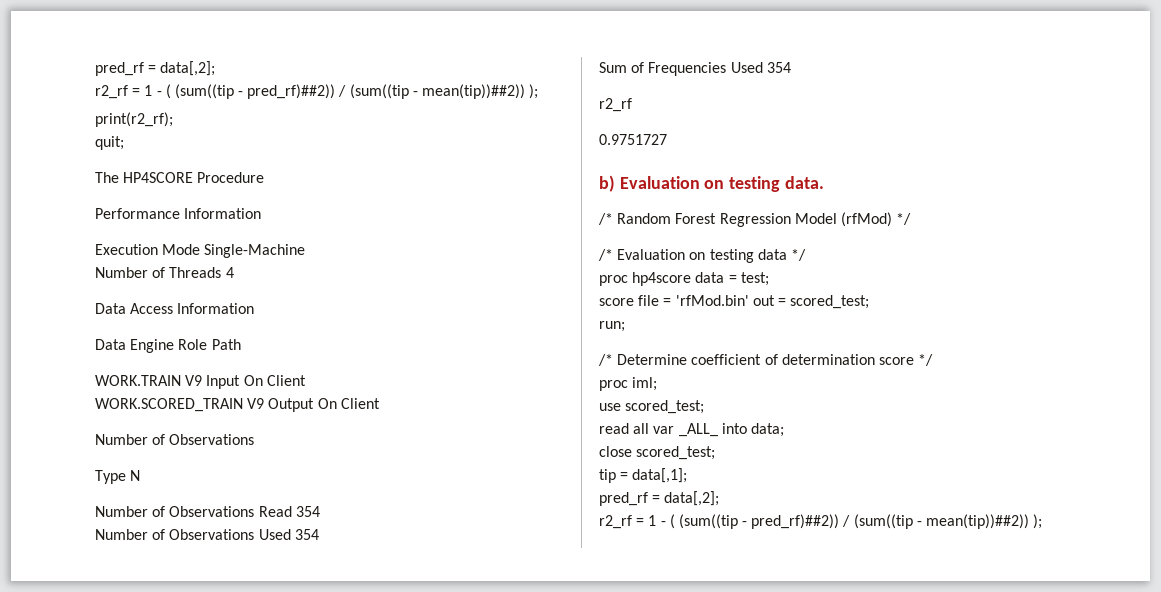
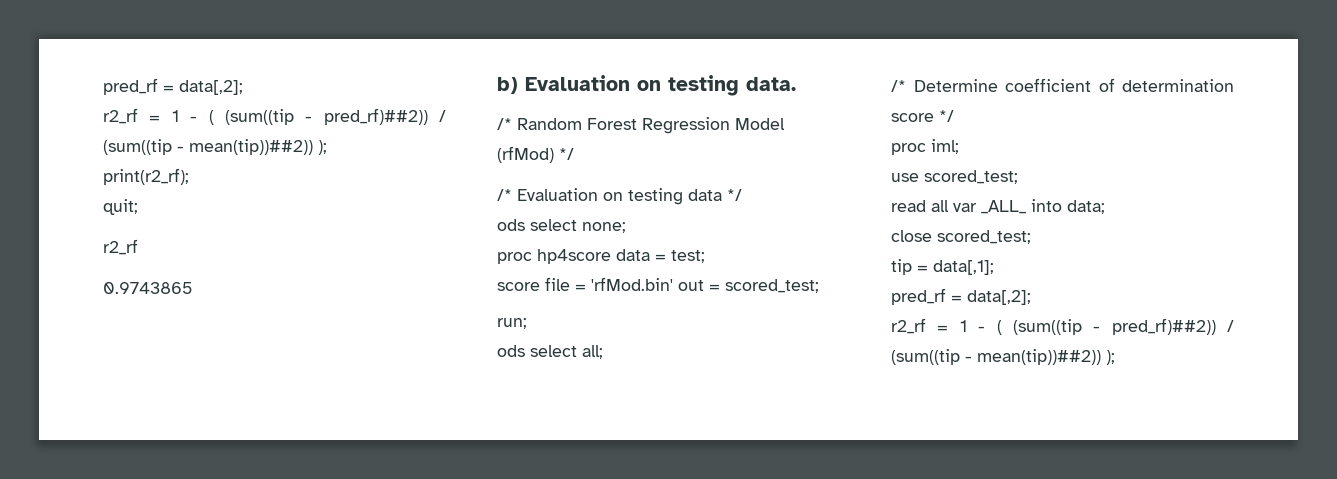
[95,172,265,183] [95,208,262,219] [95,244,306,258] [95,267,234,278] [95,303,255,314] [95,339,241,353] [95,375,306,389] [95,398,380,412] [95,434,255,445] [95,470,141,484] [95,506,320,517] [95,529,319,540] [599,62,791,76] // The HP4SCORE Procedure // Performance Information // Execution Mode Single-Machine // Number of Threads 4 // Data Access Information // Data Engine Role Path // WORK.TRAIN V9 Input On Client // WORK.SCORED_TRAIN V9 Output On Client // Number of Observations // Type N // Number of Observations Read 354 // Number of Observations Used 354 // Sum of Frequencies Used 354 -> (138, 207) none
[599,134,667,145] 0.9751727 -> [103,282,193,294] 0.9743865
(806, 255) none -> [497,219,626,233] // ods select none;
(625, 326) none -> [497,345,603,359] // ods select all;

